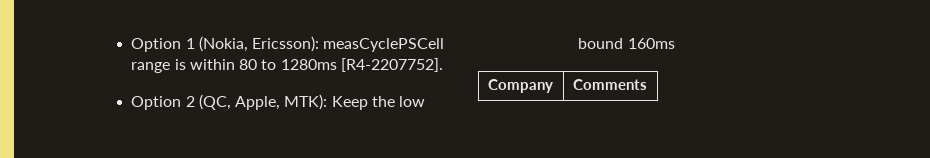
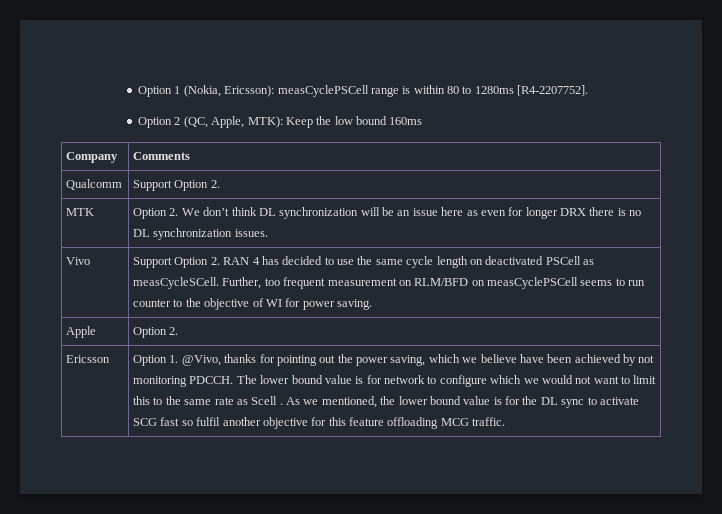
(647, 84) none -> [66,179,123,190] [133,180,220,191] [66,208,95,216] [133,207,642,219] [133,228,268,240] [66,257,91,265] [133,256,595,268] [133,277,646,289] [133,298,373,310] [66,326,97,338] [133,327,179,338] [66,355,111,363] [133,354,655,366] [133,375,657,387] [133,396,639,408] [133,417,506,429] // Qualcomm | Support Option 2. // MTK | Option 2. We don’t think DL synchronization will be an issue here as even for longer DRX there is no DL synchronization issues. // Vivo | Support Option 2. RAN 4 has decided to use the same cycle length on deactivated PSCell as measCycleSCell. Further, too frequent measurement on RLM/BFD on measCyclePSCell seems to run counter to the objective of WI for power saving. // Apple | Option 2. // Ericsson | Option 1. @Vivo, thanks for pointing out the power saving, which we believe have been achieved by not monitoring PDCCH. The lower bound value is for network to configure which we would not want to limit this to the same rate as Scell . As we mentioned, the lower bound value is for the DL sync to activate SCG fast so fulfil another objective for this feature offloading MCG traffic.

